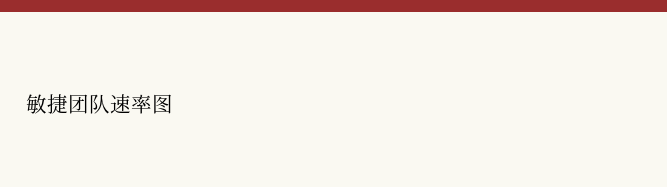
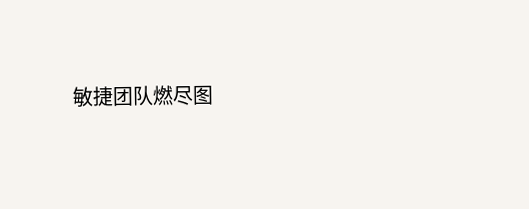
[110,94,152,114] 速率 -> [152,85,194,106] 燃尽

